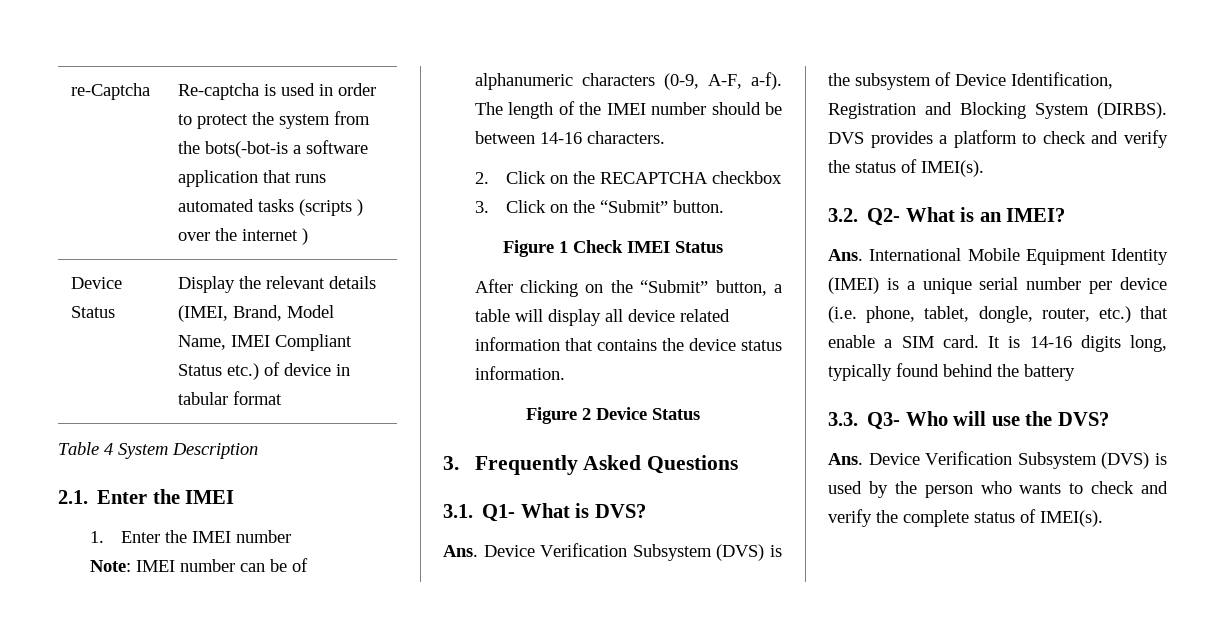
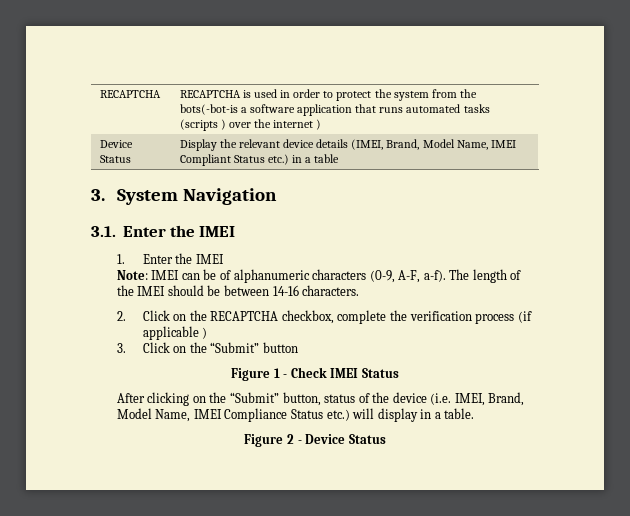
[71,83,151,100] [178,83,260,100] re-Captcha | Re-captcha -> [99,90,161,98] [179,90,241,98] RECAPTCHA | RECAPTCHA
(326, 282) none -> [283,139,315,148] device
[264,362,351,376] [178,391,283,405] [58,442,258,459] [58,490,88,504] of device in tabular format // Table 4 System Description // 2.1. -> [292,154,340,163] [91,188,277,205] [91,226,116,237] in a table // 3. System Navigation // 3.1.
[236,530,292,543] number -> (224, 259) none
[179,559,235,572] number -> (180, 275) none
[651,102,707,115] number -> (166, 291) none
[712,171,783,184] checkbox -> [281,310,532,324] [142,326,208,340] checkbox, complete the verification process (if applicable )
[673,200,725,213] button. -> [262,342,298,353] button
(568, 247) none -> [283,374,288,378] -
[774,284,782,293] [474,309,730,326] [474,337,782,351] [474,366,565,380] a table will display all device related information that contains the device status information. -> [324,392,525,406] [116,408,475,422] status of the device (i.e. IMEI, Brand, Model Name, IMEI Compliance Status etc.) will display in a table.
[595,407,700,420] [443,455,739,475] [443,503,646,522] [443,543,782,561] [828,72,1113,90] [828,102,1167,119] [828,130,1168,148] [828,159,984,177] [828,207,1066,226] [828,248,1168,265] [828,277,1167,294] [828,306,1168,323] [828,335,1167,352] [828,363,1075,381] [828,411,1109,430] [828,451,1167,469] [828,481,1168,498] [828,509,1103,527] Device Status // 3. Frequently Asked Questions // 3.1. Q1- What is DVS? // Ans. Device Verification Subsystem (DVS) is the subsystem of Device Identification, Registration and Blocking System (DIRBS). DVS provides a platform to check and verify the status of IMEI(s). // 3.2. Q2- What is an IMEI? // Ans. International Mobile Equipment Identity (IMEI) is a unique serial number per device (i.e. phone, tablet, dongle, router, etc.) that enable a SIM card. It is 14-16 digits long, typically found behind the battery // 3.3. Q3- Who will use the DVS? // Ans. Device Verification Subsystem (DVS) is used by the person who wants to check and verify the complete status of IMEI(s). -> [297,434,386,444] - Device Status

